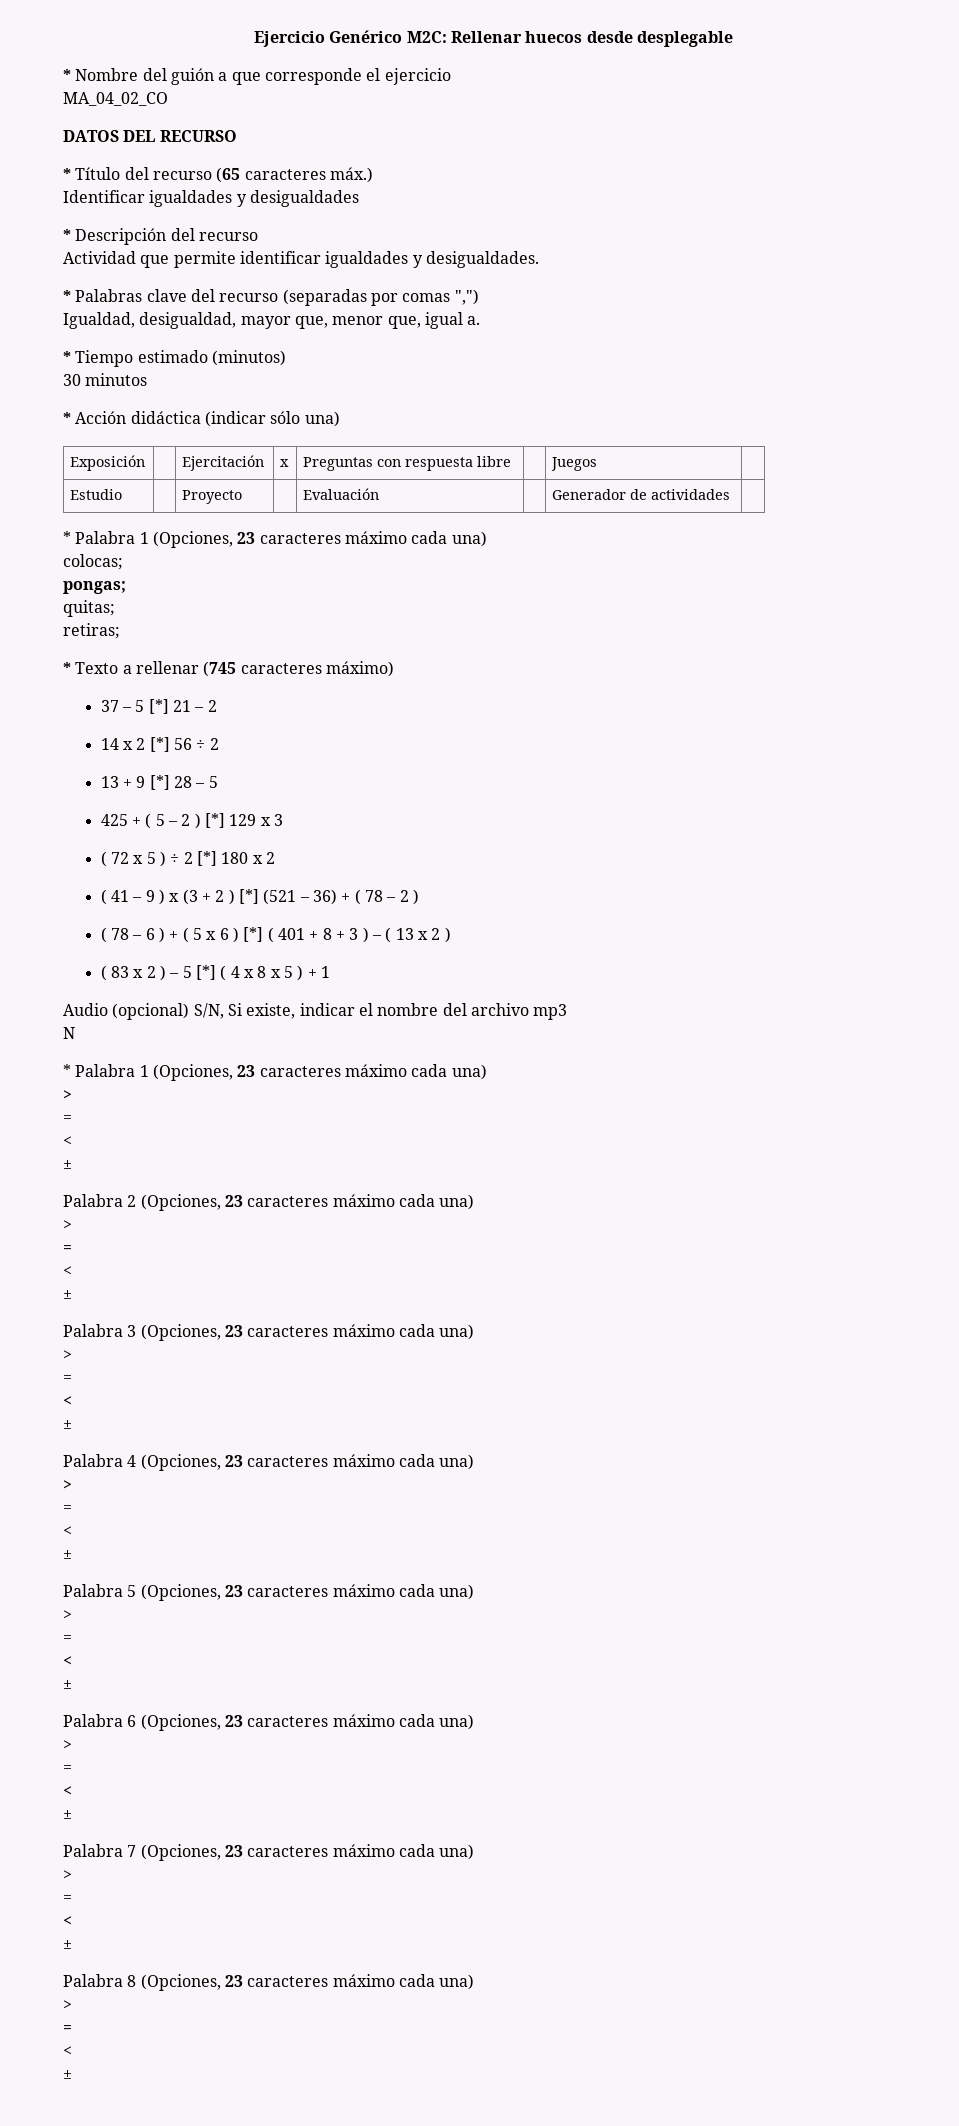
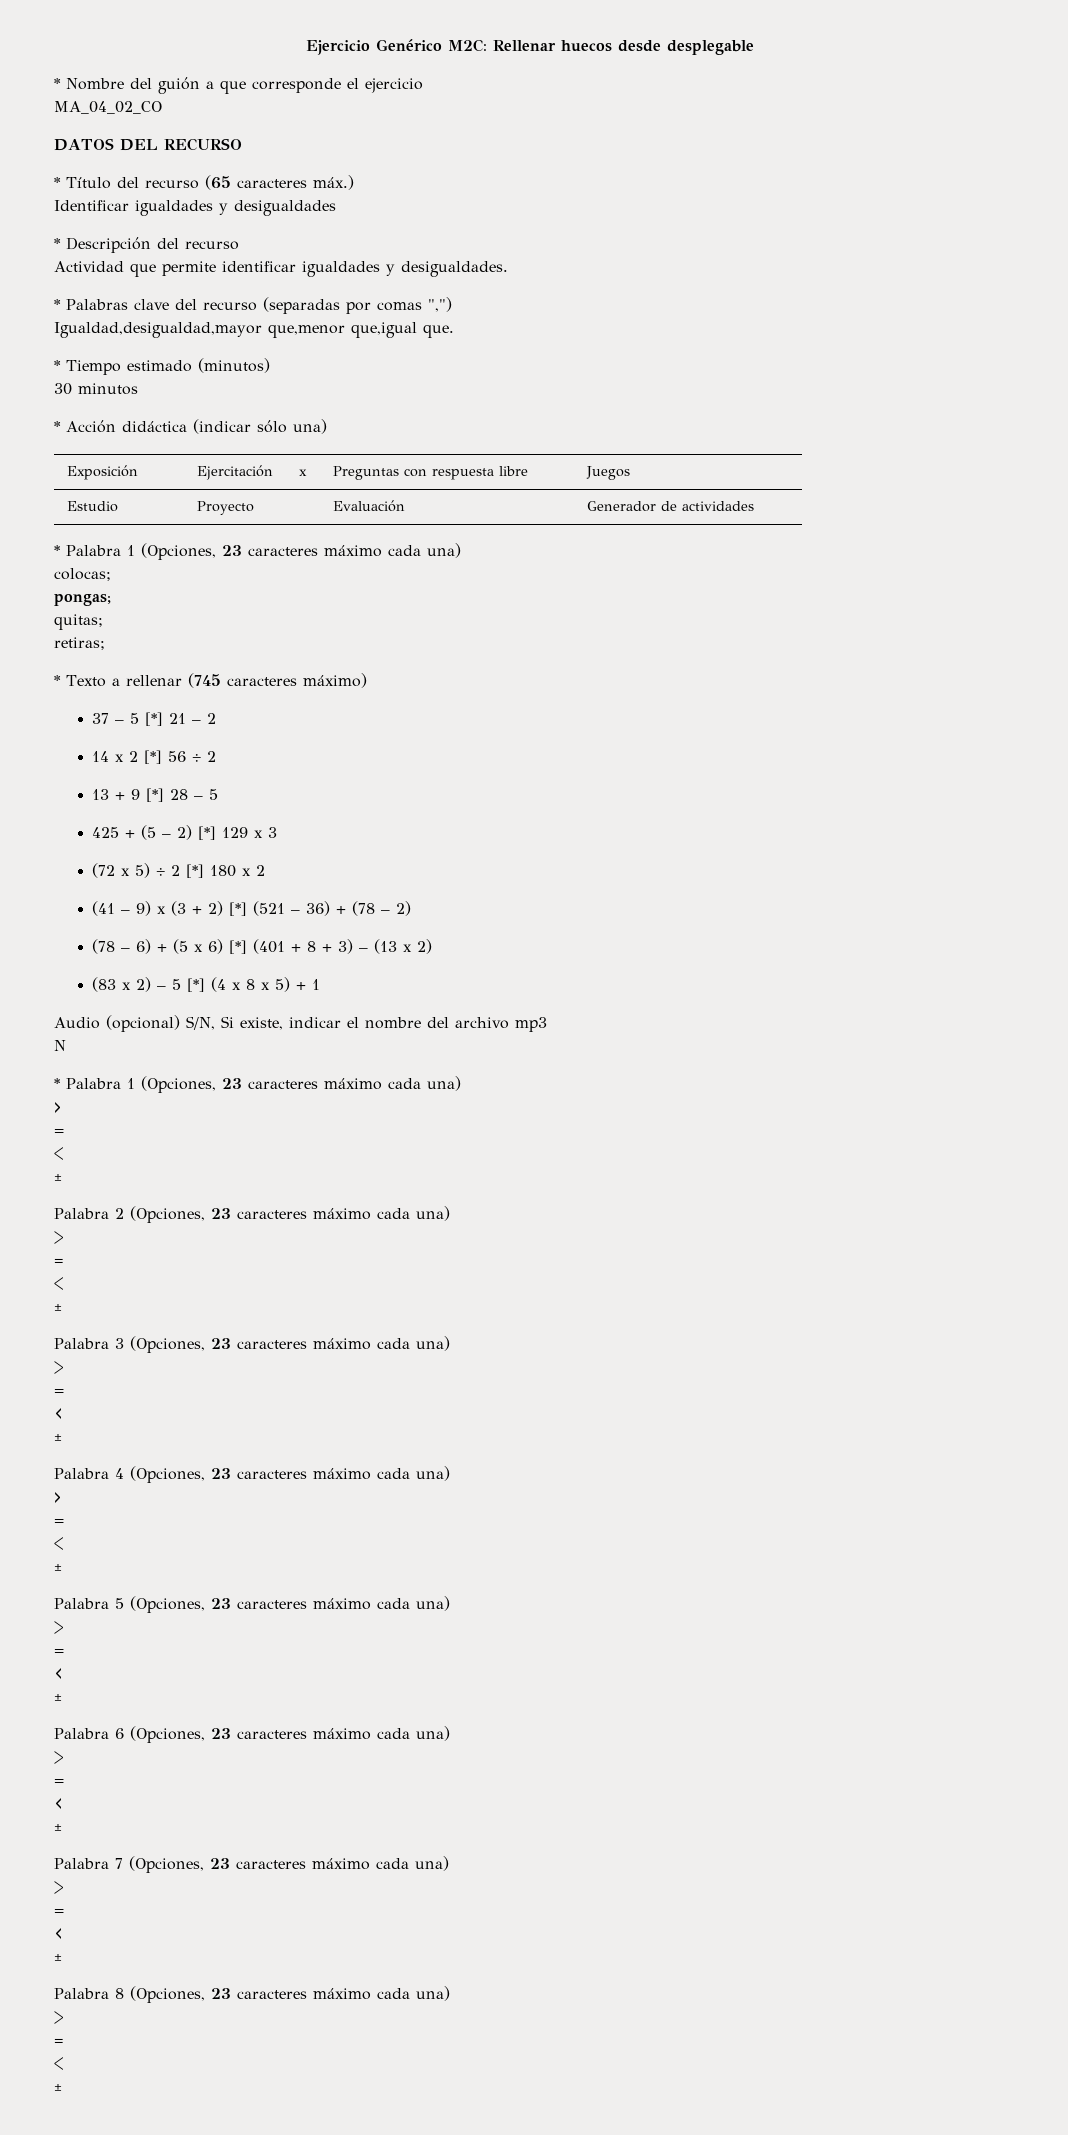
[63,312,481,329] Igualdad, desigualdad, mayor que, menor que, igual a. -> [54,322,454,338] Igualdad,desigualdad,mayor que,menor que,igual que.
[145,813,201,829] ( 5 – 2 ) -> [141,825,193,840] (5 – 2)
[100,851,167,867] ( 72 x 5 ) -> [92,863,151,878] (72 x 5)
[100,889,166,905] ( 41 – 9 ) -> [92,901,152,916] (41 – 9)
[215,889,235,905] 2 ) -> [208,901,224,916] 2)
[354,889,419,905] [100,927,451,943] [100,965,240,981] ( 78 – 2 ) // ( 78 – 6 ) + ( 5 x 6 ) [*] ( 401 + 8 + 3 ) – ( 13 x 2 ) // ( 83 x 2 ) – 5 [*] ( 4 -> [352,901,412,916] [92,939,433,954] [92,977,227,992] (78 – 2) // (78 – 6) + (5 x 6) [*] (401 + 8 + 3) – (13 x 2) // (83 x 2) – 5 [*] (4
[284,965,304,981] 5 ) -> [275,977,291,992] 5)

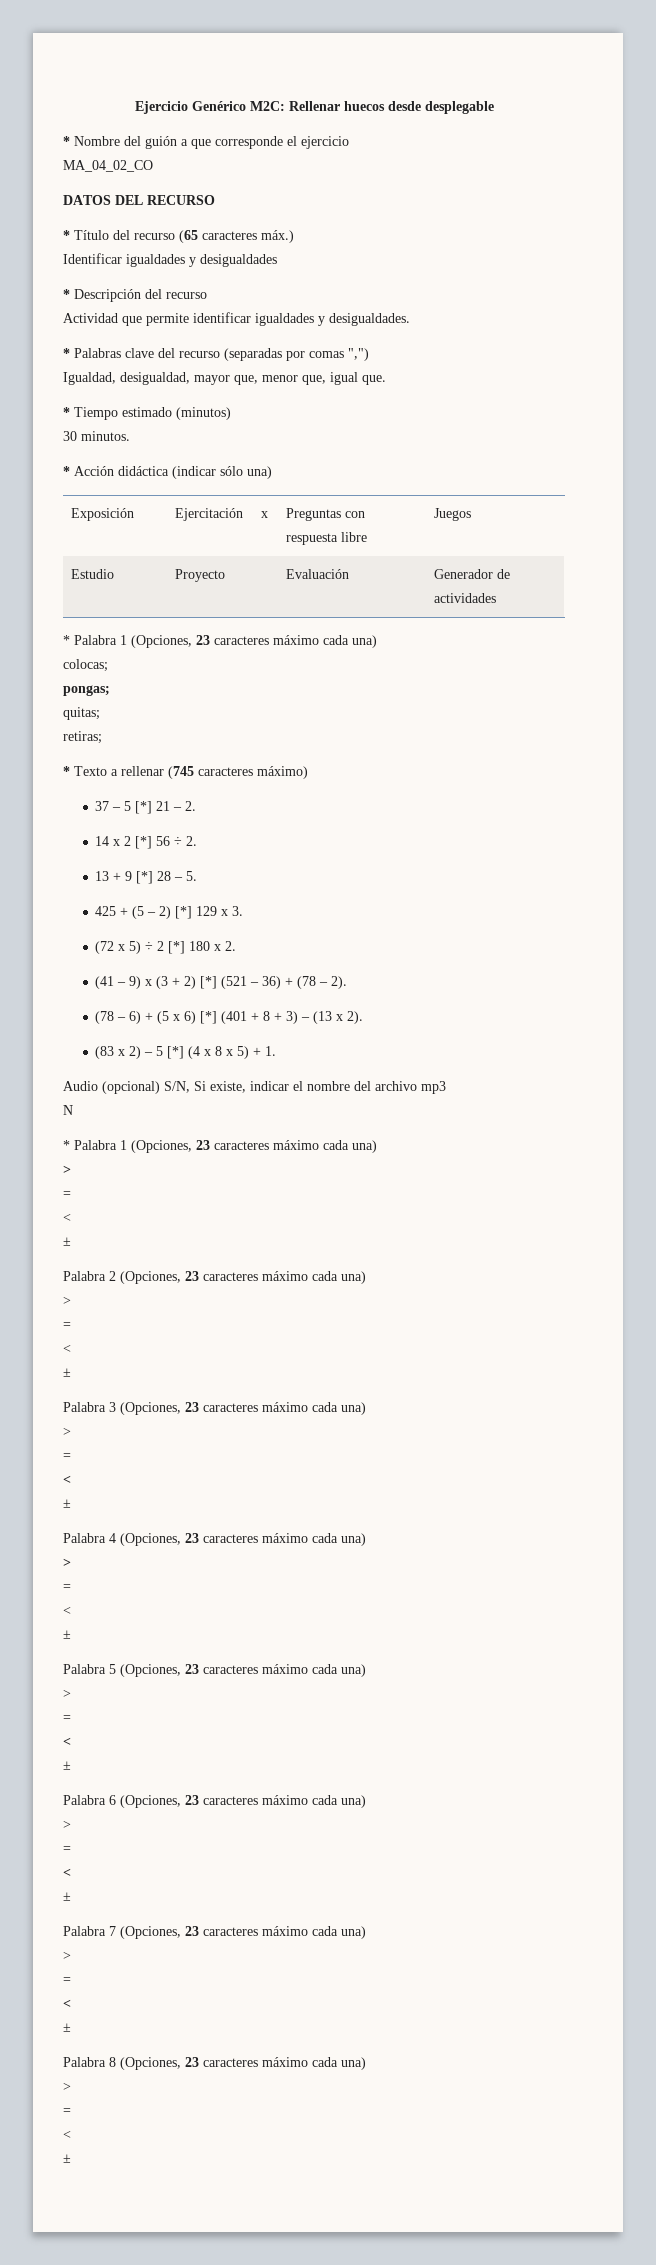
[54,322,417,338] Igualdad,desigualdad,mayor que,menor que,igual -> [63,372,358,385] Igualdad, desigualdad, mayor que, menor que, igual
[78,383,138,395] minutos -> [81,431,130,441] minutos.
[207,713,217,724] 2 -> [185,801,197,811] 2.
[207,751,217,762] 2 -> [186,836,198,846] 2.
[209,789,219,800] 5 -> [186,871,198,881] 5.
[268,827,278,838] 3 -> [232,906,244,916] 3.
[256,865,266,876] 2 -> [225,941,237,951] 2.
[396,901,412,916] 2) -> [331,976,348,989] 2).
[417,939,433,954] 2) -> [347,1011,364,1024] 2).
[312,979,321,990] 1 -> [265,1046,277,1056] 1.

